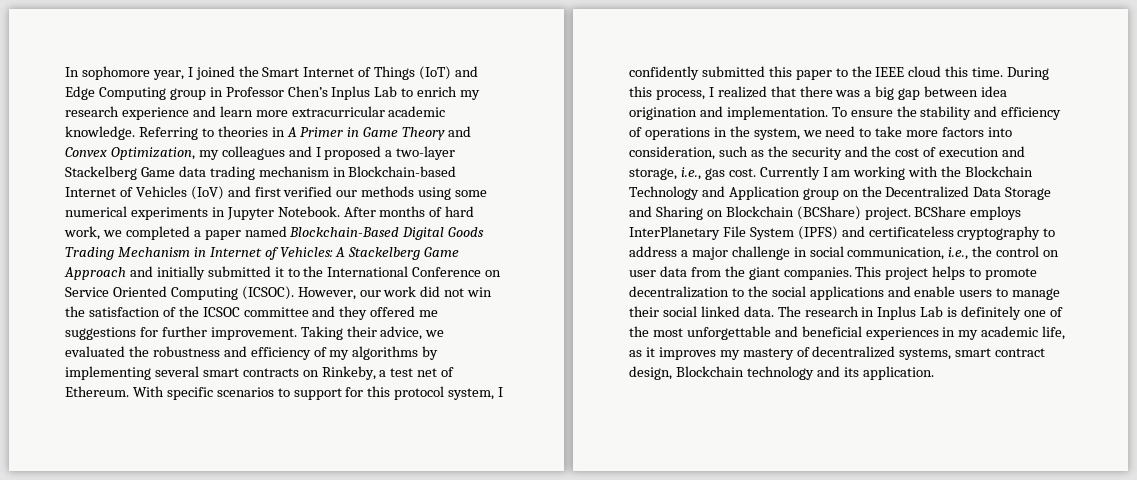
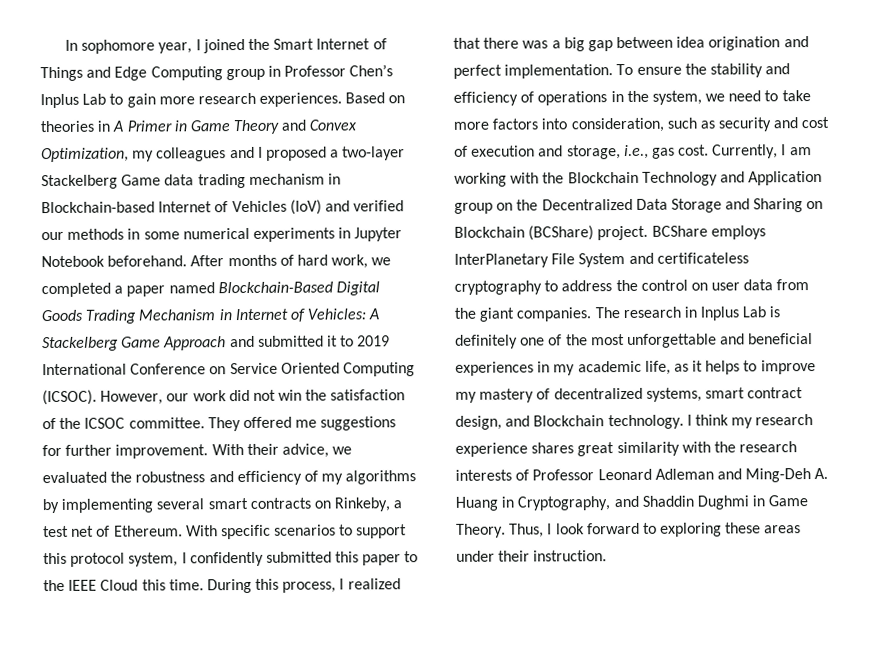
[419,66,452,80] (IoT) -> (83, 74) none
[417,86,481,100] [65,106,446,120] [65,126,214,140] enrich my research experience and learn more extracurricular academic knowledge. Referring to -> [126,92,406,108] gain more research experiences. Based on
[254,187,281,197] first -> (350, 206) none
[418,187,452,200] using -> [127,228,141,240] in
[277,206,340,217] Notebook. -> [41,255,188,268] Notebook beforehand.
[156,266,205,280] initially -> (255, 341) none
[303,266,324,277] the -> [357,335,391,347] 2019
[243,306,368,320] committee and they -> [128,417,241,432] committee. They
[300,326,343,340] Taking -> [211,444,244,456] With
[345,387,364,397] for -> (408, 531) none
[908,66,942,77] cloud -> [100,579,139,591] Cloud
(723, 111) none -> [453,64,502,79] perfect
[767,146,788,157] the -> (715, 124) none
[871,146,892,157] the -> (799, 123) none
[759,166,820,180] Currently -> [712,144,779,159] Currently,
[797,226,838,240] (IPFS) -> (626, 260) none
[680,246,969,260] a major challenge in social communication, i.e., -> (613, 286) none
[855,266,1038,280] [629,286,1061,300] [629,306,774,317] This project helps to promote decentralization to the social applications and enable users to manage their social linked data. -> (592, 314) none
[658,347,716,360] improves -> [705,360,816,375] helps to improve
[675,366,934,380] Blockchain technology and its application. -> [505,414,814,430] [455,441,798,457] [455,467,829,483] [455,495,809,511] [456,522,802,538] [456,550,608,562] and Blockchain technology. I think my research experience shares great similarity with the research interests of Professor Leonard Adleman and Ming-Deh A. Huang in Cryptography, and Shaddin Dughmi in Game Theory. Thus, I look forward to exploring these areas under their instruction.

